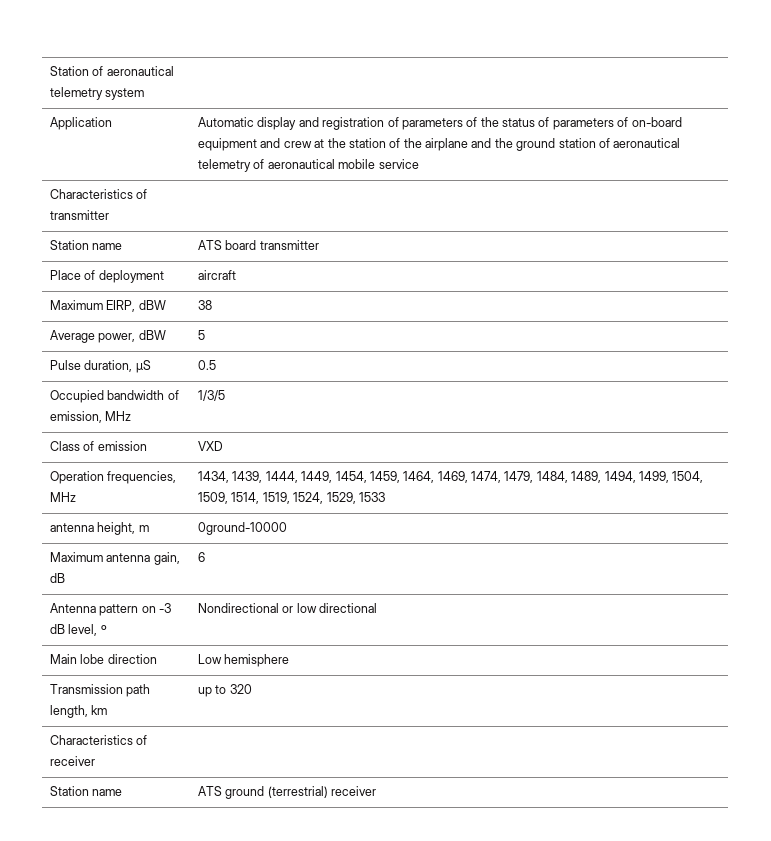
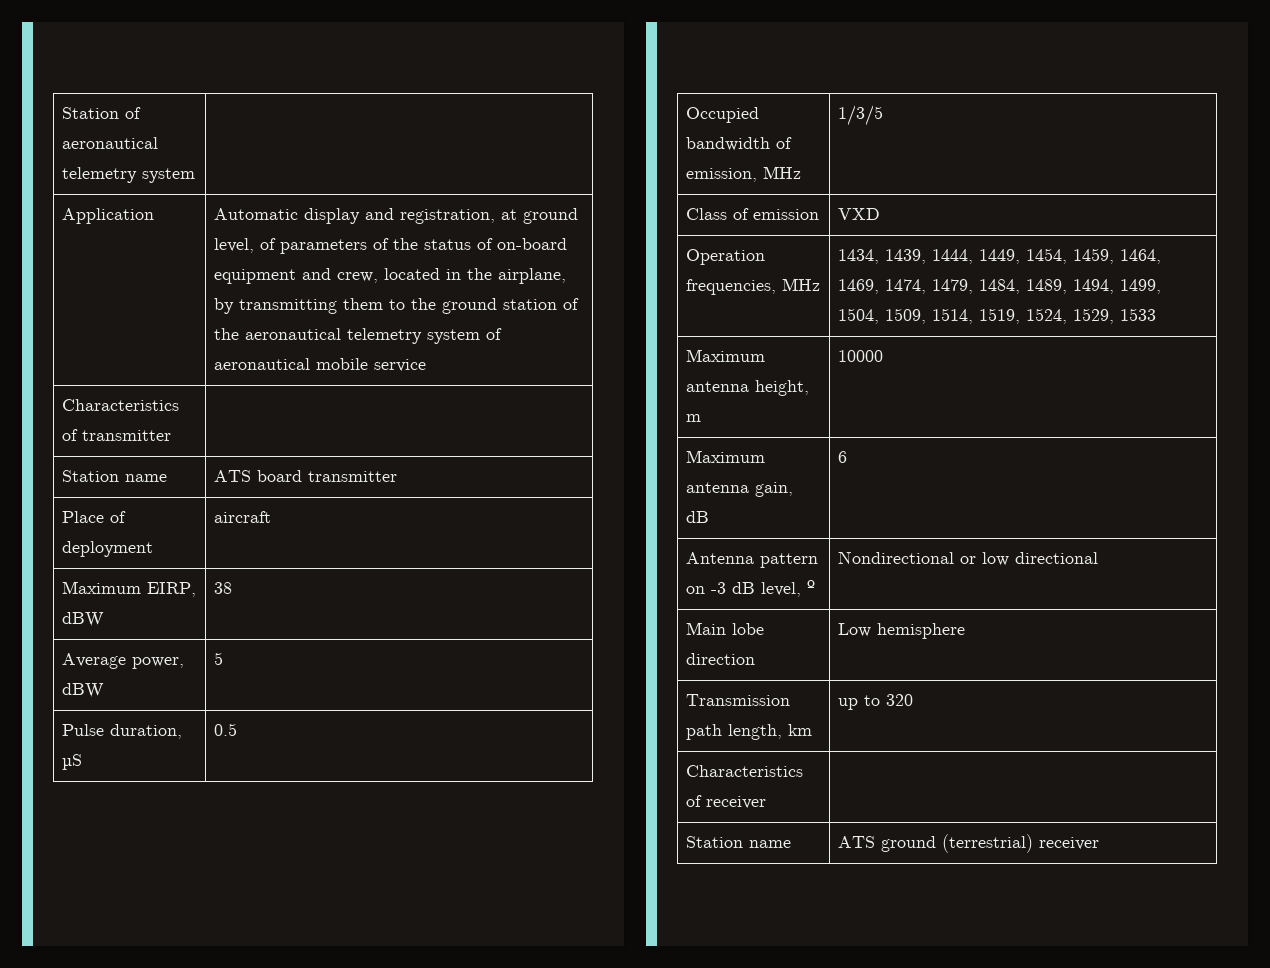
[322,117,385,130] registration -> [400,208,579,224] [214,238,255,253] registration, at ground level,
[552,117,629,130] parameters of -> (494, 244) none
[283,138,492,151] crew at the station of the airplane and -> [337,268,567,284] [214,298,406,314] crew, located in the airplane, by transmitting them to
[613,138,681,148] [198,159,252,172] aeronautical telemetry -> [214,328,481,344] the aeronautical telemetry system
(385, 497) none -> [686,349,766,362] Maximum
[198,522,288,535] 0ground-10000 -> [838,350,884,362] 10000

